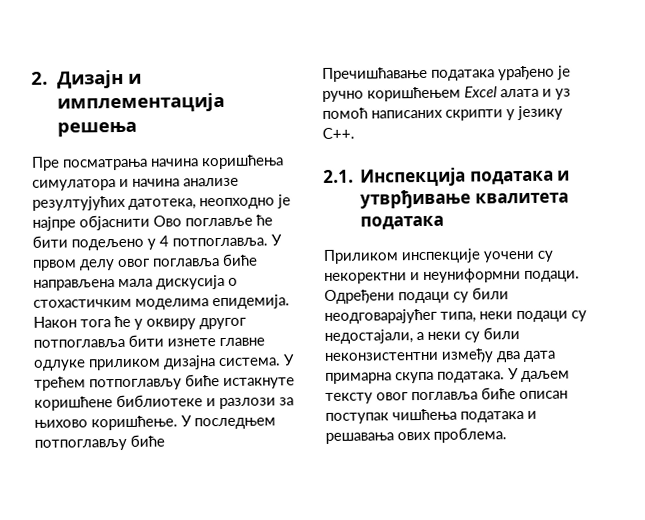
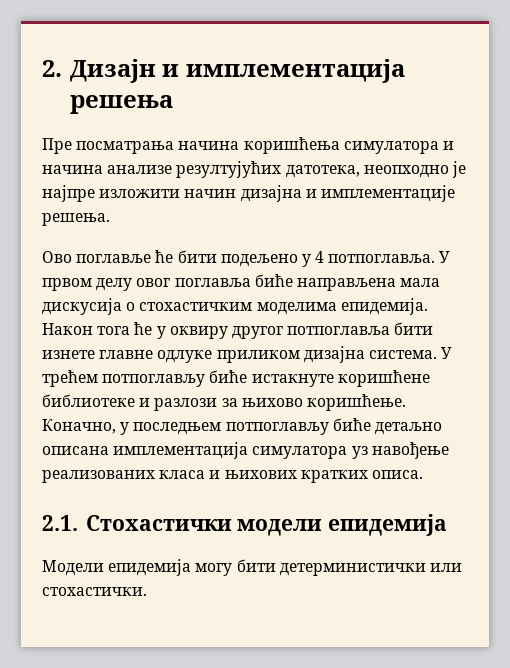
[79,214,150,231] објаснити -> [99,185,455,202] [42,213,110,226] изложити начин дизајна и имплементације решења. //
[181,415,192,427] У -> [42,419,130,435] Коначно, у
[322,65,571,82] [322,86,571,102] [322,105,563,121] [322,127,355,139] [323,167,571,187] [360,189,569,209] [360,215,445,230] [323,248,554,264] [324,268,580,284] [324,287,509,304] [324,308,587,324] [324,327,520,344] [324,348,556,363] [325,368,570,384] [325,387,568,404] [325,408,537,424] [325,427,507,444] // Пречишћавање података урађено је ручно коришћењем Excel алата и уз помоћ написаних скрипти у језику С++. // 2.1. Инспекција података и утврђивање квалитета података // Приликом инспекције уочени су некоректни и неуниформни подаци. Одређени подаци су били неодговарајућег типа, неки подаци су недостајали, а неки су били неконзистентни између два дата примарна скупа података. У даљем тексту овог поглавља биће описан поступак чишћења података и решавања ових проблема. -> [374,422,442,435] [42,442,449,459] [42,470,423,483] [42,514,448,536] [42,559,462,576] [42,587,147,596] детаљно описана имплементација симулатора уз навођење реализованих класа и њихових кратких описа. // 2.1. Стохастички модели епидемија // Модели епидемија могу бити детерминистички или стохастички.

